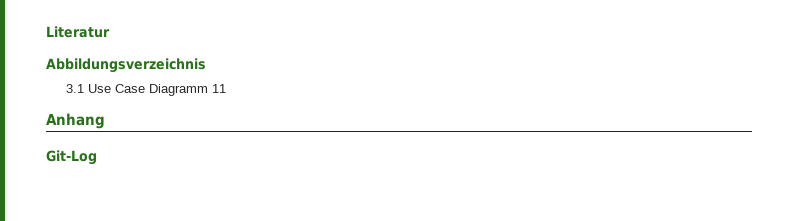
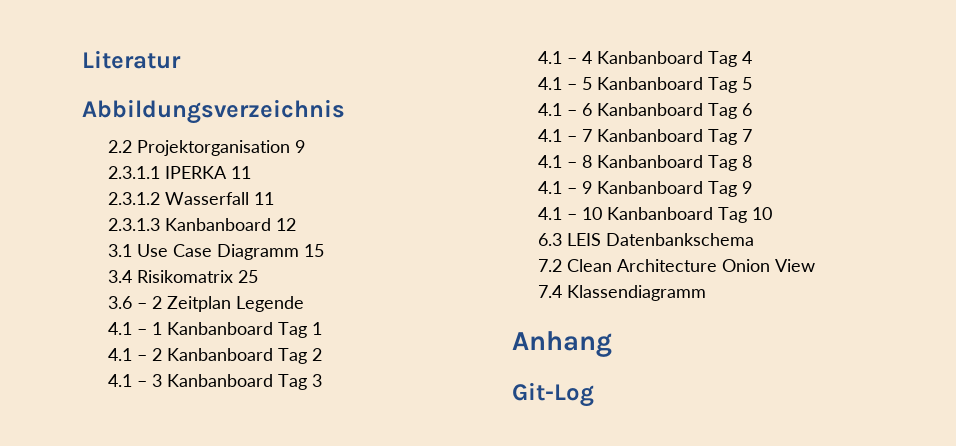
[65,84,226,96] 3.1 Use Case Diagramm 11 -> [107,140,305,156] [107,166,251,179] [107,192,274,205] [107,218,296,231] [107,244,324,260] [107,270,258,283] [107,296,304,312] [107,322,322,338] [107,348,322,364] [107,374,322,390] [537,51,752,67] [537,77,752,93] [537,103,752,119] [537,129,752,145] [537,155,752,171] [537,181,752,197] [537,207,772,223] [537,233,754,246] [537,259,815,272] [537,285,706,301] 2.2 Projektorganisation 9 // 2.3.1.1 IPERKA 11 // 2.3.1.2 Wasserfall 11 // 2.3.1.3 Kanbanboard 12 // 3.1 Use Case Diagramm 15 // 3.4 Risikomatrix 25 // 3.6 – 2 Zeitplan Legende // 4.1 – 1 Kanbanboard Tag 1 // 4.1 – 2 Kanbanboard Tag 2 // 4.1 – 3 Kanbanboard Tag 3 // 4.1 – 4 Kanbanboard Tag 4 // 4.1 – 5 Kanbanboard Tag 5 // 4.1 – 6 Kanbanboard Tag 6 // 4.1 – 7 Kanbanboard Tag 7 // 4.1 – 8 Kanbanboard Tag 8 // 4.1 – 9 Kanbanboard Tag 9 // 4.1 – 10 Kanbanboard Tag 10 // 6.3 LEIS Datenbankschema // 7.2 Clean Architecture Onion View // 7.4 Klassendiagramm

